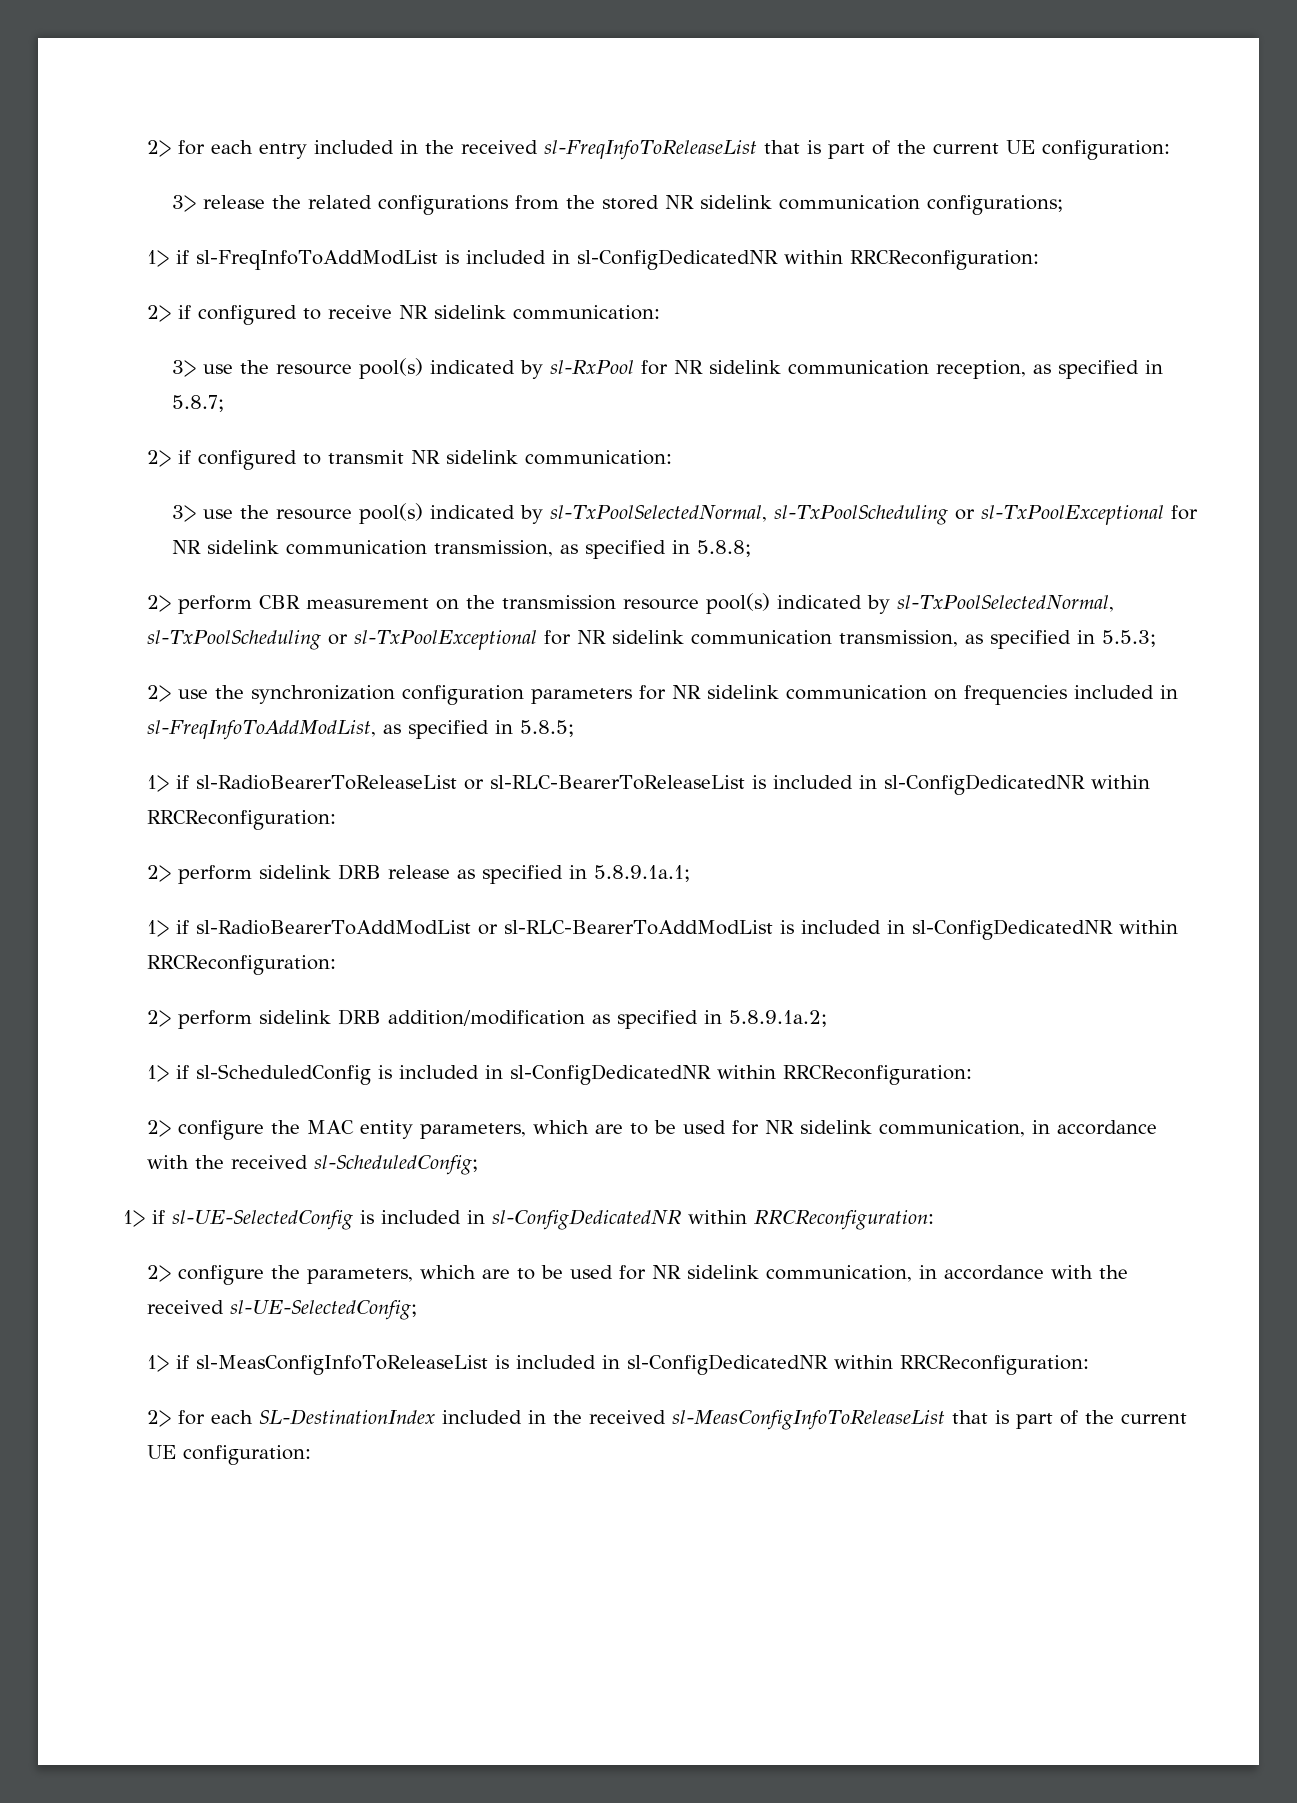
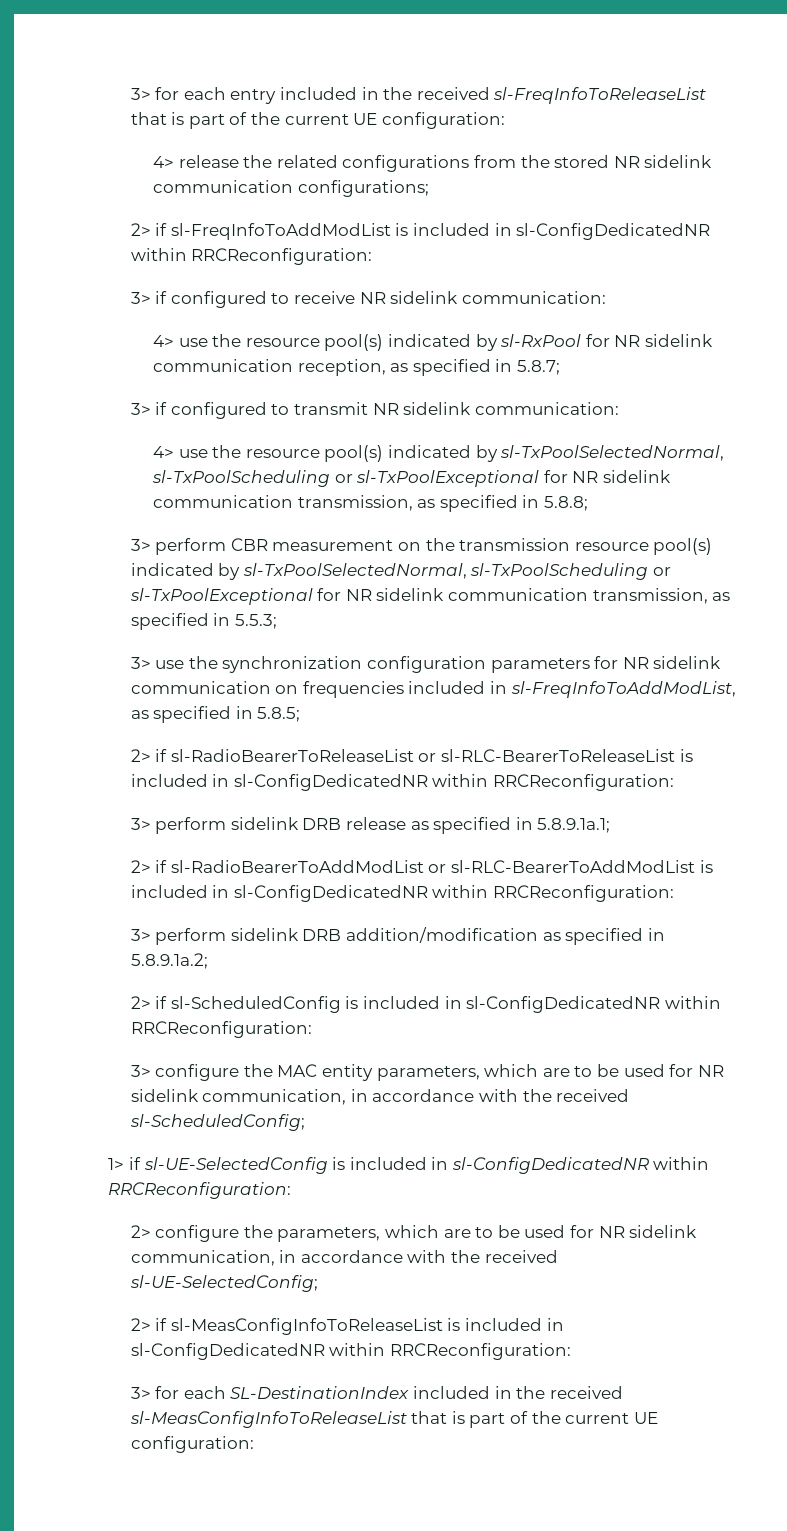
[147,140,172,157] 2> -> [130,88,151,100] 3>
[171,195,196,212] 3> -> [153,156,175,168] 4>
[147,250,170,267] 1> -> [130,223,151,236] 2>
[147,305,172,322] 2> -> [130,292,151,304] 3>
[171,360,196,377] 3> -> [153,335,175,347] 4>
[147,450,172,467] 2> -> [130,403,151,415] 3>
[171,505,196,522] 3> -> [153,446,175,458] 4>
[147,595,172,612] 2> -> [130,539,151,551] 3>
[147,685,172,702] 2> -> [130,657,151,669] 3>
[147,775,170,792] 1> -> [130,749,151,762] 2>
[147,865,172,882] 2> -> [130,818,151,830] 3>
[147,920,170,937] 1> -> [130,860,151,873] 2>
[147,1010,172,1027] 2> -> [130,929,151,941] 3>
[147,1065,170,1082] 1> -> [130,996,151,1009] 2>
[147,1120,172,1137] 2> -> [130,1065,151,1077] 3>
[147,1355,170,1372] 1> -> [130,1318,151,1331] 2>
[147,1410,172,1427] 2> -> [130,1387,151,1399] 3>

